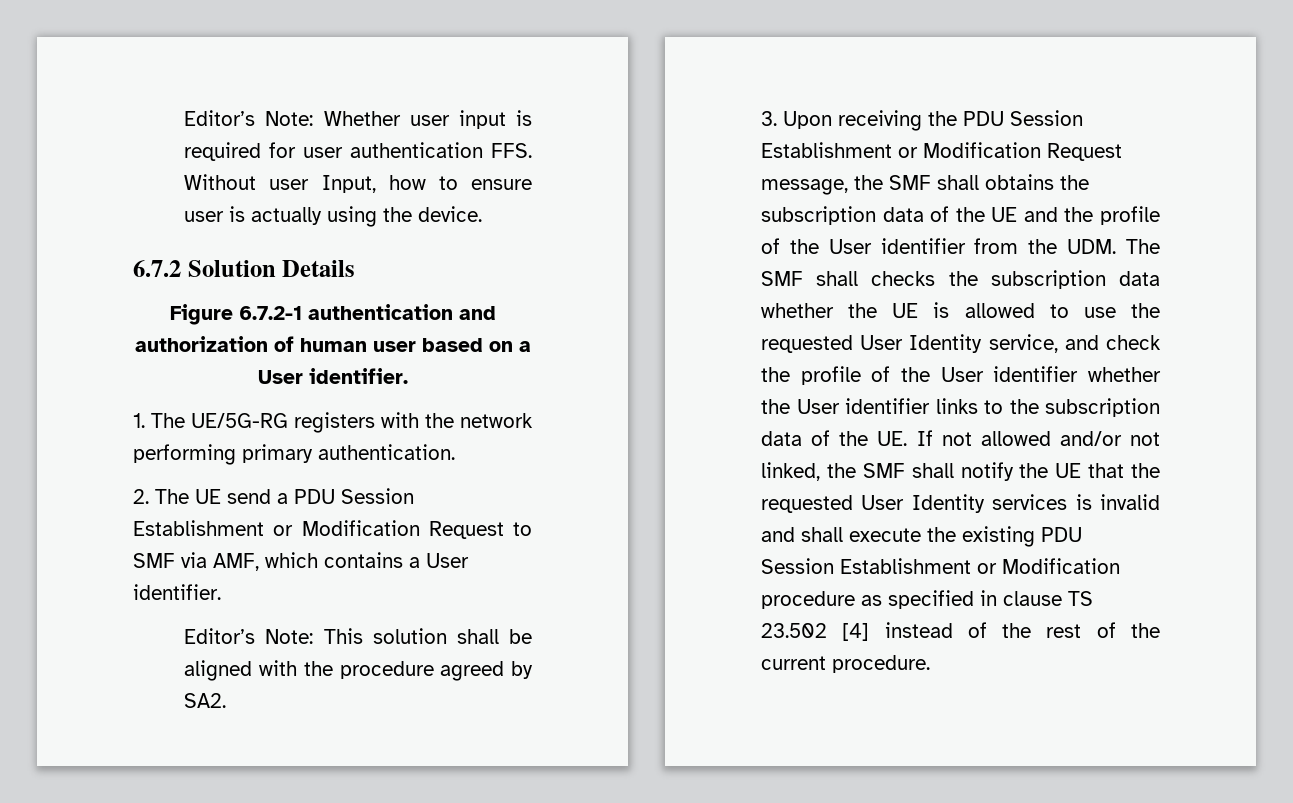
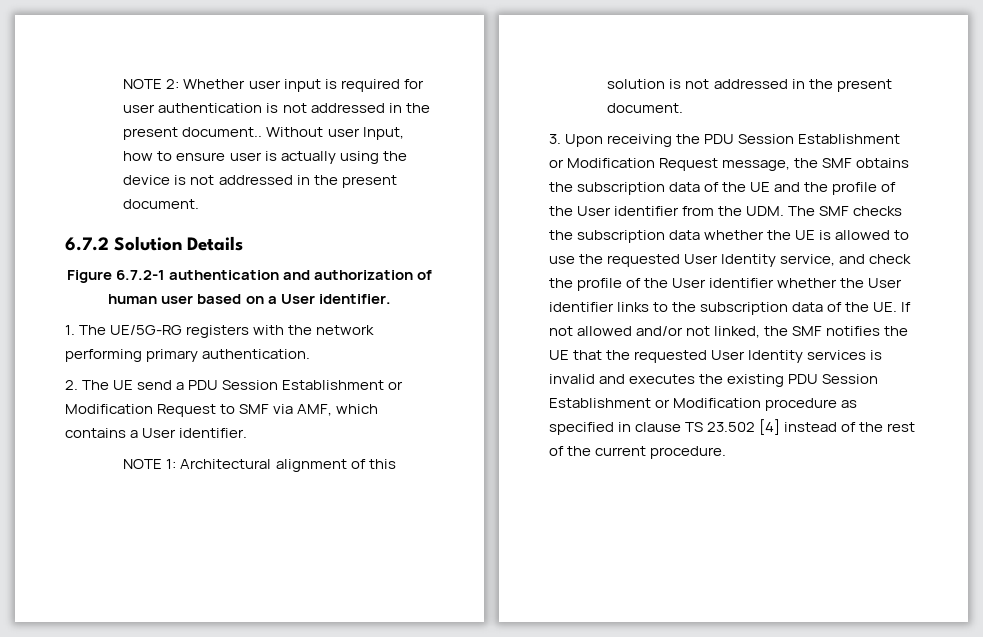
[184,110,314,126] Editor’s Note: -> [123,79,180,89] NOTE 2:
[491,143,532,158] FFS. -> [266,103,430,113] [123,127,263,140] is not addressed in the present document..
[418,206,483,222] device. -> [123,175,397,188] [123,199,200,209] device is not addressed in the present document.
[184,628,532,644] [184,660,533,681] [184,693,227,708] Editor’s Note: This solution shall be aligned with the procedure agreed by SA2. -> [123,459,396,472] [607,79,892,92] [607,103,684,113] NOTE 1: Architectural alignment of this solution is not addressed in the present document.
[937,175,979,190] shall -> (853, 163) none
[816,271,859,286] shall -> (850, 211) none
[911,462,1014,481] shall notify -> [826,326,881,336] notifies
[801,527,921,542] shall execute -> [629,374,696,384] executes

